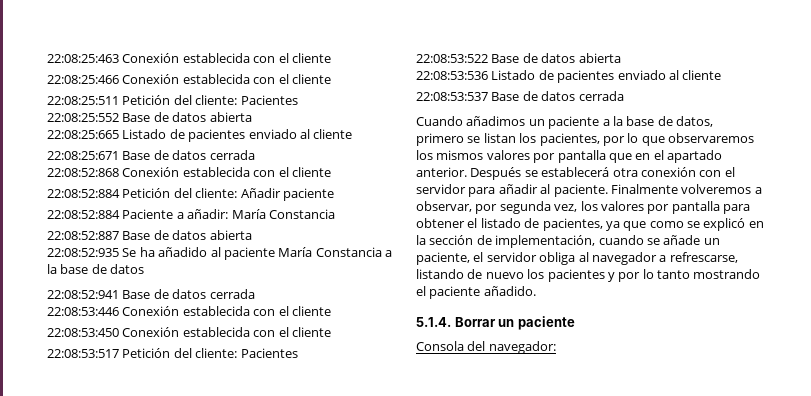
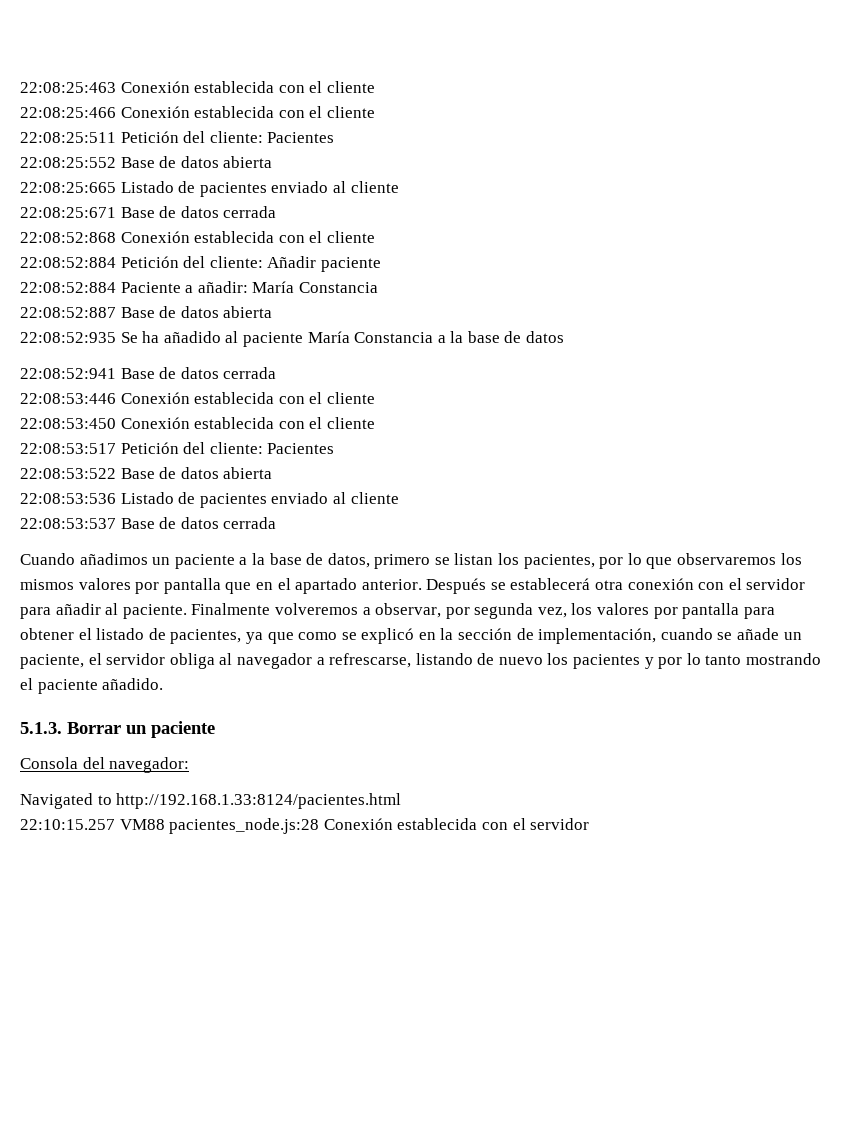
[416,317,451,327] 5.1.4. -> [20,722,62,734] 5.1.3.
(556, 347) none -> [20,793,402,809] [20,818,590,834] // Navigated to http://192.168.1.33:8124/pacientes.html // 22:10:15.257 VM88 pacientes_node.js:28 Conexión establecida con el servidor

